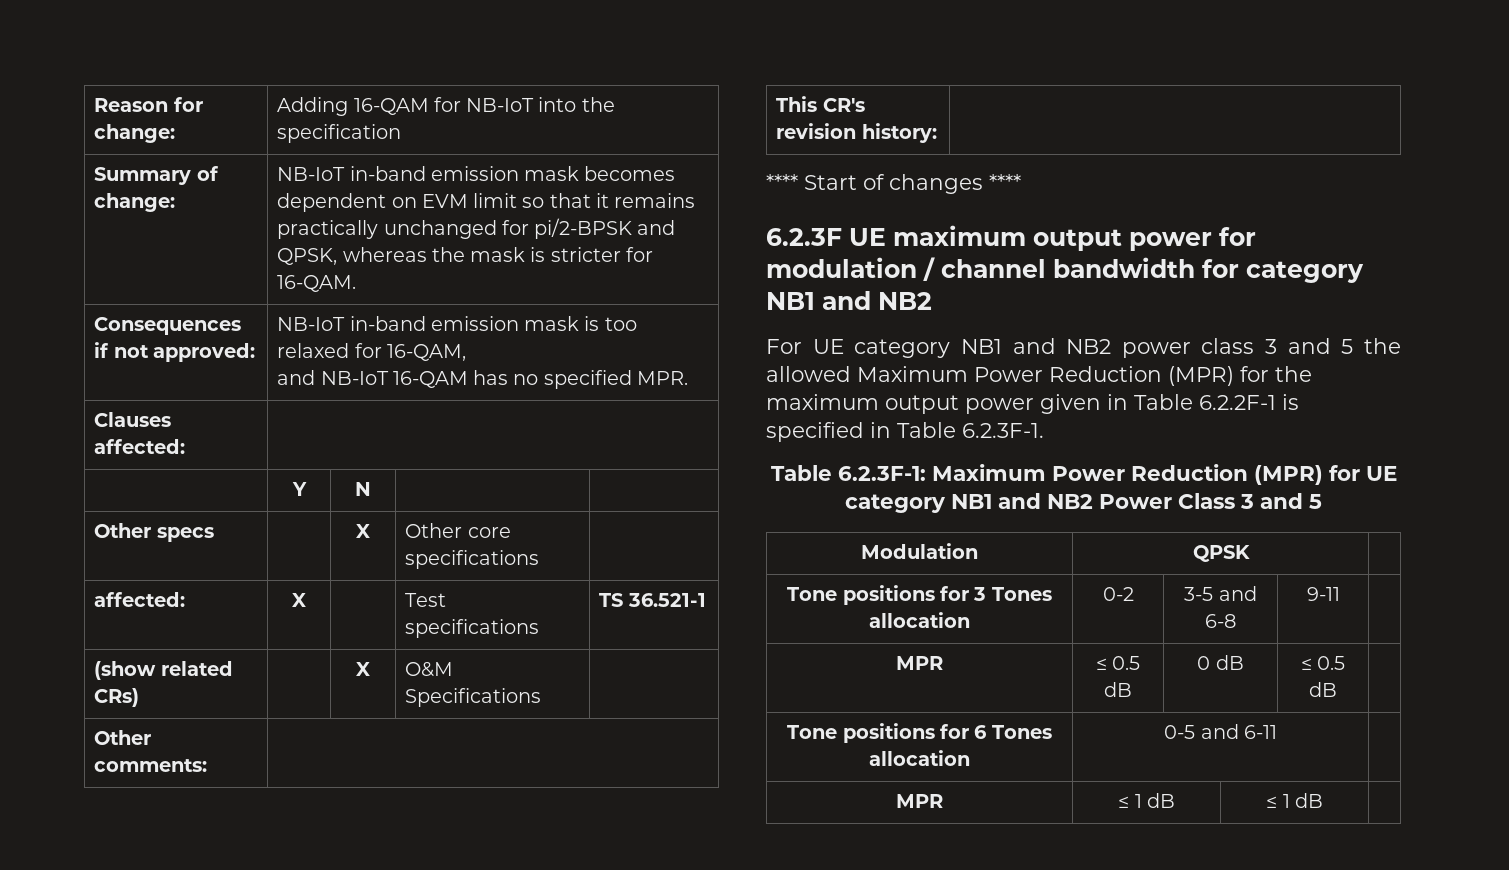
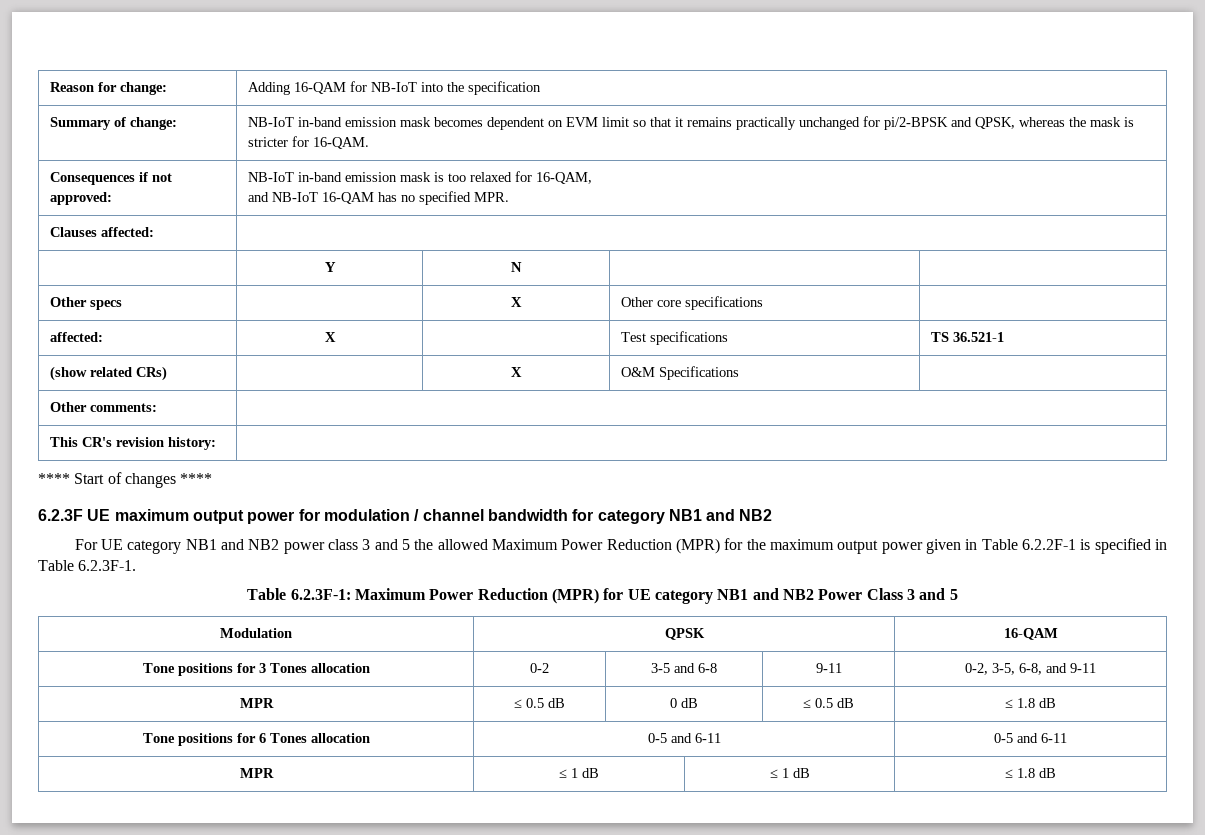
(1250, 553) none -> [1003,628,1058,640] 16-QAM
(1340, 594) none -> [964,663,1096,675] 0-2, 3-5, 6-8, and 9-11
(1337, 689) none -> [1004,698,1056,708] ≤ 1.8 dB
(1277, 732) none -> [993,733,1067,743] 0-5 and 6-11
(1323, 800) none -> [1004,768,1056,778] ≤ 1.8 dB

